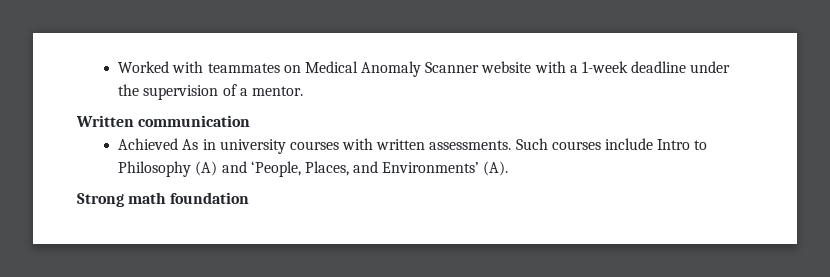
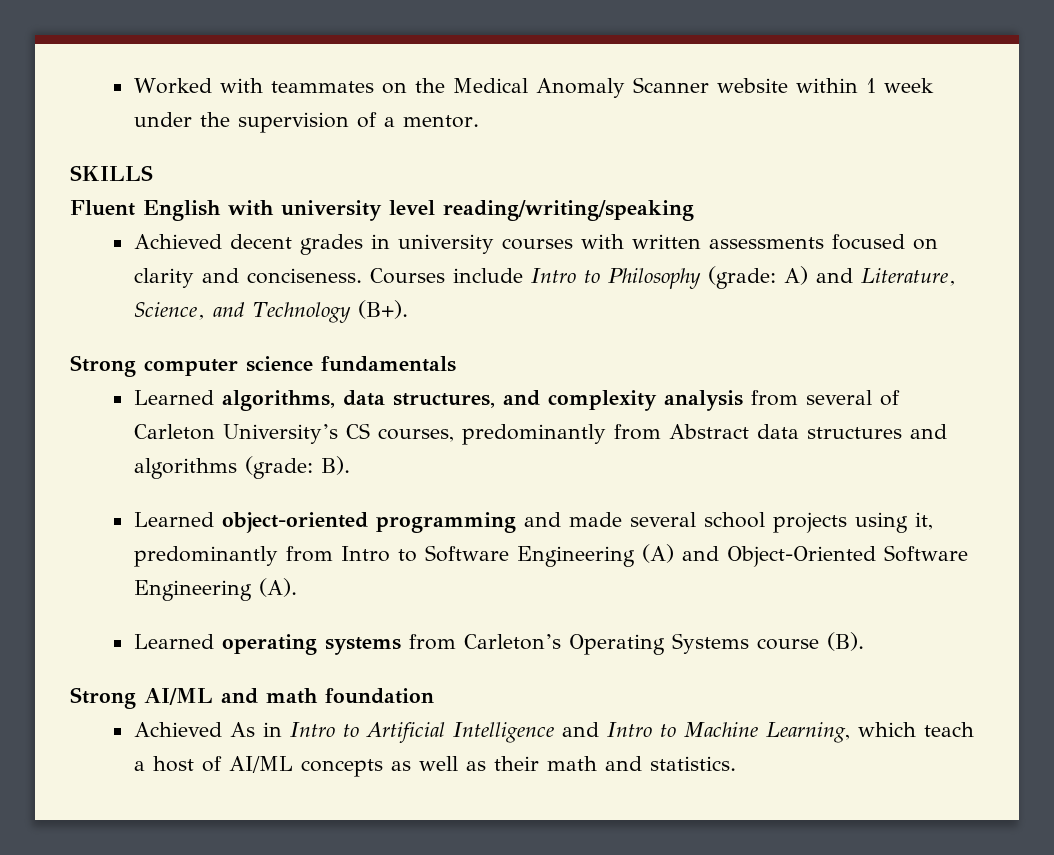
(301, 69) none -> [414,78,445,93] the
[534,61,687,73] with a 1-week deadline -> [795,78,934,93] within 1 week
[76,115,251,127] [118,138,199,150] Written communication // Achieved As -> [70,165,153,181] [70,200,694,221] [133,234,363,255] SKILLS // Fluent English with university level reading/writing/speaking // Achieved decent grades
[429,138,708,150] [118,161,509,177] [77,193,124,207] assessments. Such courses include Intro to Philosophy (A) and ‘People, Places, and Environments’ (A). // Strong -> [708,234,938,250] [133,266,956,289] [133,300,408,323] [70,355,456,377] [133,390,900,411] [133,423,947,445] [133,456,350,479] [133,512,933,533] [133,544,968,567] [133,578,297,601] [133,632,864,655] [70,687,258,709] assessments focused on clarity and conciseness. Courses include Intro to Philosophy (grade: A) and Literature, Science, and Technology (B+). // Strong computer science fundamentals // Learned algorithms, data structures, and complexity analysis from several of Carleton University’s CS courses, predominantly from Abstract data structures and algorithms (grade: B). // Learned object-oriented programming and made several school projects using it, predominantly from Intro to Software Engineering (A) and Object-Oriented Software Engineering (A). // Learned operating systems from Carleton’s Operating Systems course (B). // Strong AI/ML and
(250, 198) none -> [133,722,974,743] [133,756,736,777] // Achieved As in Intro to Artificial Intelligence and Intro to Machine Learning, which teach a host of AI/ML concepts as well as their math and statistics.

